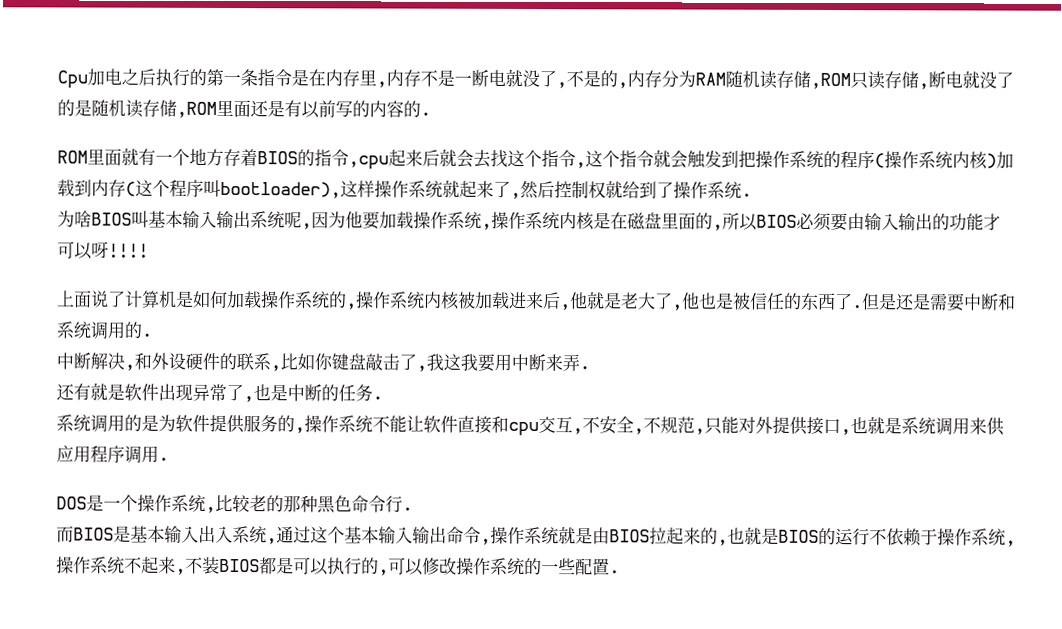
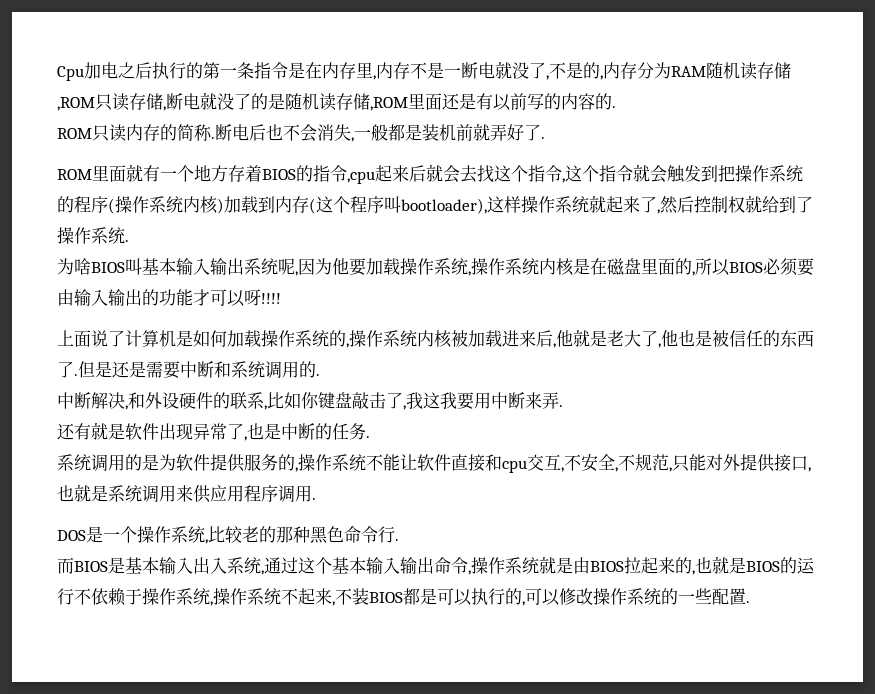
(431, 113) none -> [57,123,545,142] // ROM只读内存的简称.断电后也不会消失,一般都是装机前就弄好了.

